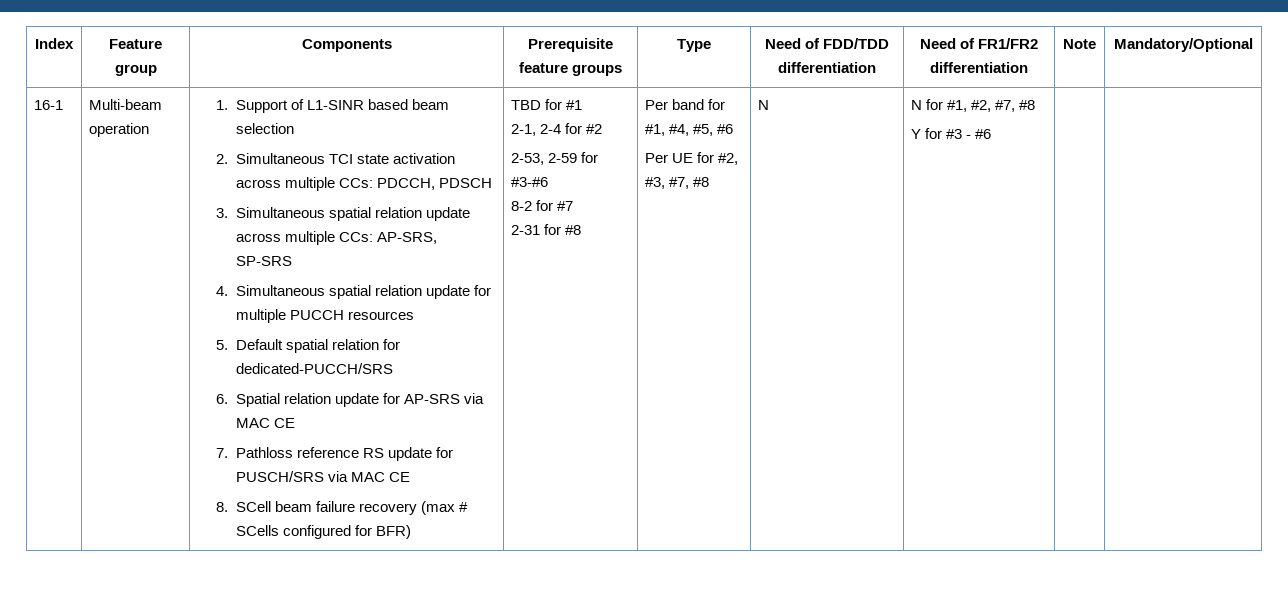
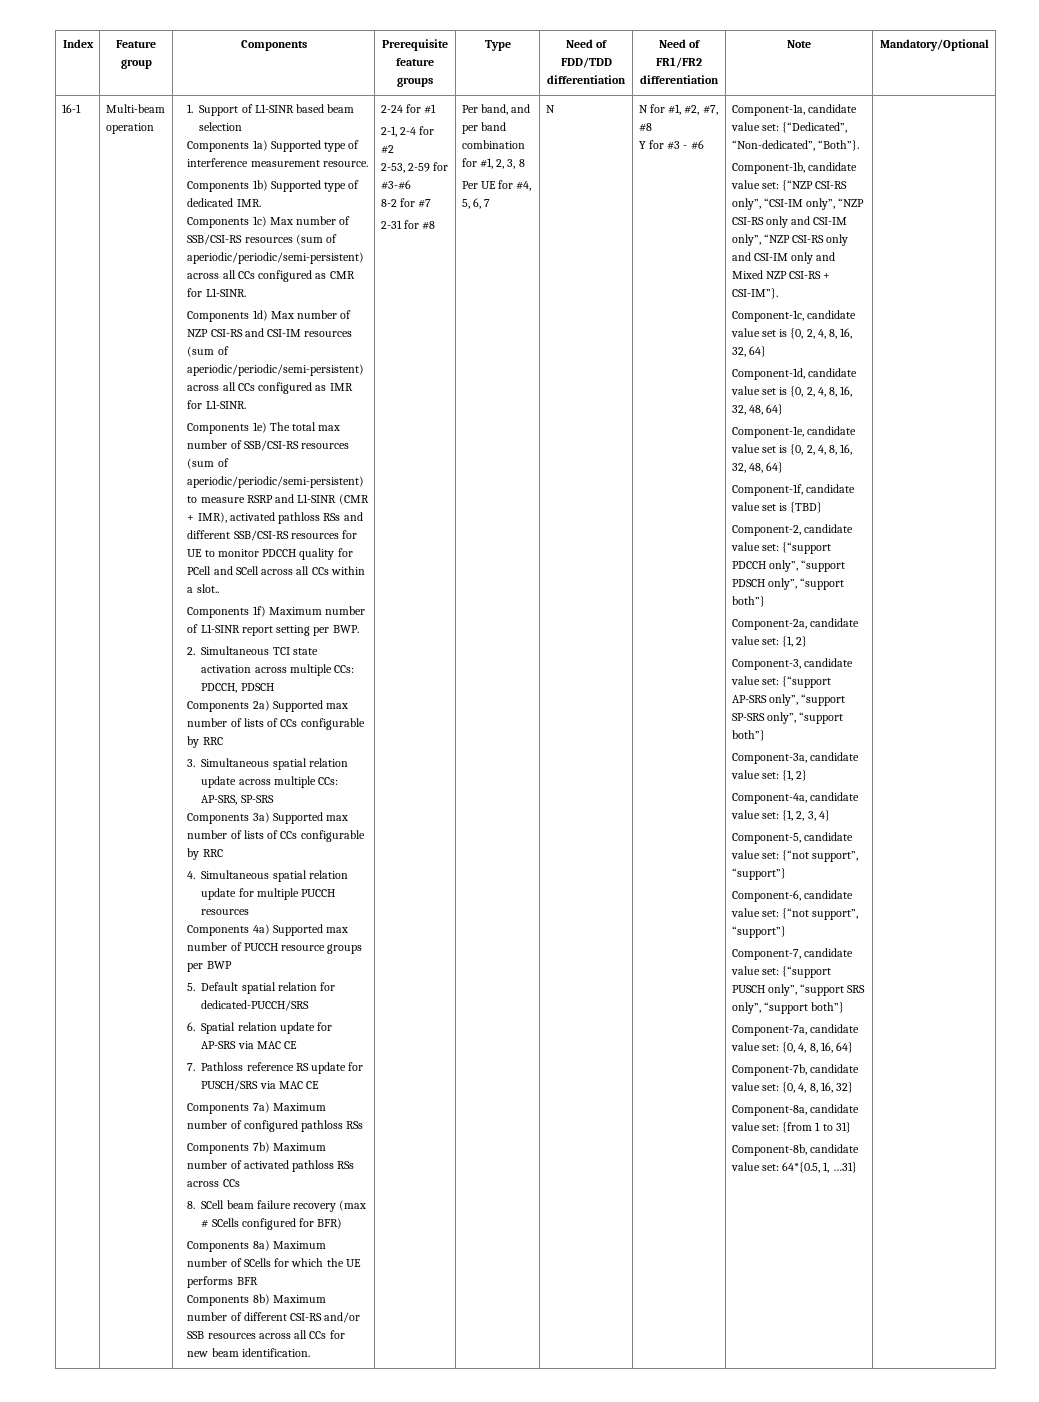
(294, 128) none -> [187,140,360,152] [187,158,368,167] [187,180,360,192] [187,198,261,207] [187,216,351,228] [187,234,338,245] [187,252,365,264] [187,270,355,282] [187,288,246,297] [187,310,352,322] [187,328,353,337] [187,346,229,357] [187,364,365,376] [187,382,353,394] [187,400,246,409] [187,422,341,434] [187,440,350,451] [187,458,229,469] [187,476,365,488] [187,494,369,505] [187,512,363,524] [187,530,358,541] [187,548,353,560] [187,566,365,575] [187,584,219,593] [187,606,366,618] [187,624,359,636] // Components 1a) Supported type of interference measurement resource. // Components 1b) Supported type of dedicated IMR. // Components 1c) Max number of SSB/CSI-RS resources (sum of aperiodic/periodic/semi-persistent) across all CCs configured as CMR for L1-SINR. // Components 1d) Max number of NZP CSI-RS and CSI-IM resources (sum of aperiodic/periodic/semi-persistent) across all CCs configured as IMR for L1-SINR. // Components 1e) The total max number of SSB/CSI-RS resources (sum of aperiodic/periodic/semi-persistent) to measure RSRP and L1-SINR (CMR + IMR), activated pathloss RSs and different SSB/CSI-RS resources for UE to monitor PDCCH quality for PCell and SCell across all CCs within a slot.. // Components 1f) Maximum number of L1-SINR report setting per BWP.
(493, 183) none -> [187,700,349,712] [187,718,365,730] [187,736,223,748] // Components 2a) Supported max number of lists of CCs configurable by RRC
(292, 261) none -> [187,812,349,824] [187,830,365,842] [187,848,223,860] // Components 3a) Supported max number of lists of CCs configurable by RRC
(415, 315) none -> [187,924,349,936] [187,942,363,954] [187,961,232,972] // Components 4a) Supported max number of PUCCH resource groups per BWP
(411, 477) none -> [187,1102,326,1114] [187,1120,364,1132] [187,1142,326,1154] [187,1160,355,1172] [187,1179,240,1187] // Components 7a) Maximum number of configured pathloss RSs // Components 7b) Maximum number of activated pathloss RSs across CCs
[511,100,542,110] | TBD -> [187,1240,326,1252] [187,1258,361,1267] [187,1276,258,1288] [187,1294,326,1306] [187,1312,361,1323] [187,1330,345,1339] [187,1348,310,1357] [380,105,403,113] // Components 8a) Maximum number of SCells for which the UE performs BFR // Components 8b) Maximum number of different CSI-RS and/or SSB resources across all CCs for new beam identification. | 2-24
[672,99,726,110] [645,124,734,136] band for #1, #4, #5, #6 -> [480,104,531,115] [461,122,506,134] [461,140,525,149] [461,158,525,169] band, and per band combination for #1, 2, 3, 8
[718,153,739,165] [645,177,710,189] #2, #3, #7, #8 -> [516,181,532,191] [461,198,491,209] #4, 5, 6, 7
(992, 134) none -> [731,104,857,116] [730,122,848,133] [731,140,859,151] [731,162,857,174] [730,180,848,191] [731,198,865,210] [731,216,848,228] [731,234,849,246] [731,252,836,264] [731,270,831,279] [731,288,778,299] [731,310,856,322] [730,328,853,339] [731,346,766,357] [731,368,857,380] [730,386,853,397] [731,404,784,415] [731,426,856,438] [730,444,853,455] [731,462,784,473] [731,484,855,496] [730,502,823,513] [731,524,853,536] [730,542,832,554] [731,560,846,572] [731,578,845,590] [731,596,765,607] [731,618,859,630] [730,636,808,647] [731,658,853,670] [730,676,832,688] [731,694,846,706] [731,712,844,724] [731,730,765,741] [731,752,859,764] [730,770,808,781] [731,792,859,804] [730,810,830,821] [731,832,853,844] [730,850,859,862] [731,868,786,880] [731,890,853,902] [730,908,859,920] [731,926,786,938] [731,948,853,960] [730,966,832,978] [731,984,866,996] [731,1002,845,1014] [731,1024,859,1036] [730,1042,854,1053] [731,1064,859,1076] [730,1082,854,1093] [731,1104,859,1116] [730,1122,851,1133] [731,1144,859,1156] [730,1162,857,1173] Component-1a, candidate value set: {“Dedicated”, “Non-dedicated”, “Both”}. // Component-1b, candidate value set: {“NZP CSI-RS only”, “CSI-IM only”, “NZP CSI-RS only and CSI-IM only”, “NZP CSI-RS only and CSI-IM only and Mixed NZP CSI-RS + CSI-IM”}. // Component-1c, candidate value set is {0, 2, 4, 8, 16, 32, 64} // Component-1d, candidate value set is {0, 2, 4, 8, 16, 32, 48, 64} // Component-1e, candidate value set is {0, 2, 4, 8, 16, 32, 48, 64} // Component-1f, candidate value set is {TBD} // Component-2, candidate value set: {“support PDCCH only”, “support PDSCH only”, “support both”} // Component-2a, candidate value set: {1, 2} // Component-3, candidate value set: {“support AP-SRS only”, “support SP-SRS only”, “support both”} // Component-3a, candidate value set: {1, 2} // Component-4a, candidate value set: {1, 2, 3, 4} // Component-5, candidate value set: {“not support”, “support”} // Component-6, candidate value set: {“not support”, “support”} // Component-7, candidate value set: {“support PUSCH only”, “support SRS only”, “support both”} // Component-7a, candidate value set: {0, 4, 8, 16, 64} // Component-7b, candidate value set: {0, 4, 8, 16, 32} // Component-8a, candidate value set: {from 1 to 31} // Component-8b, candidate value set: 64*{0.5, 1, …31}

